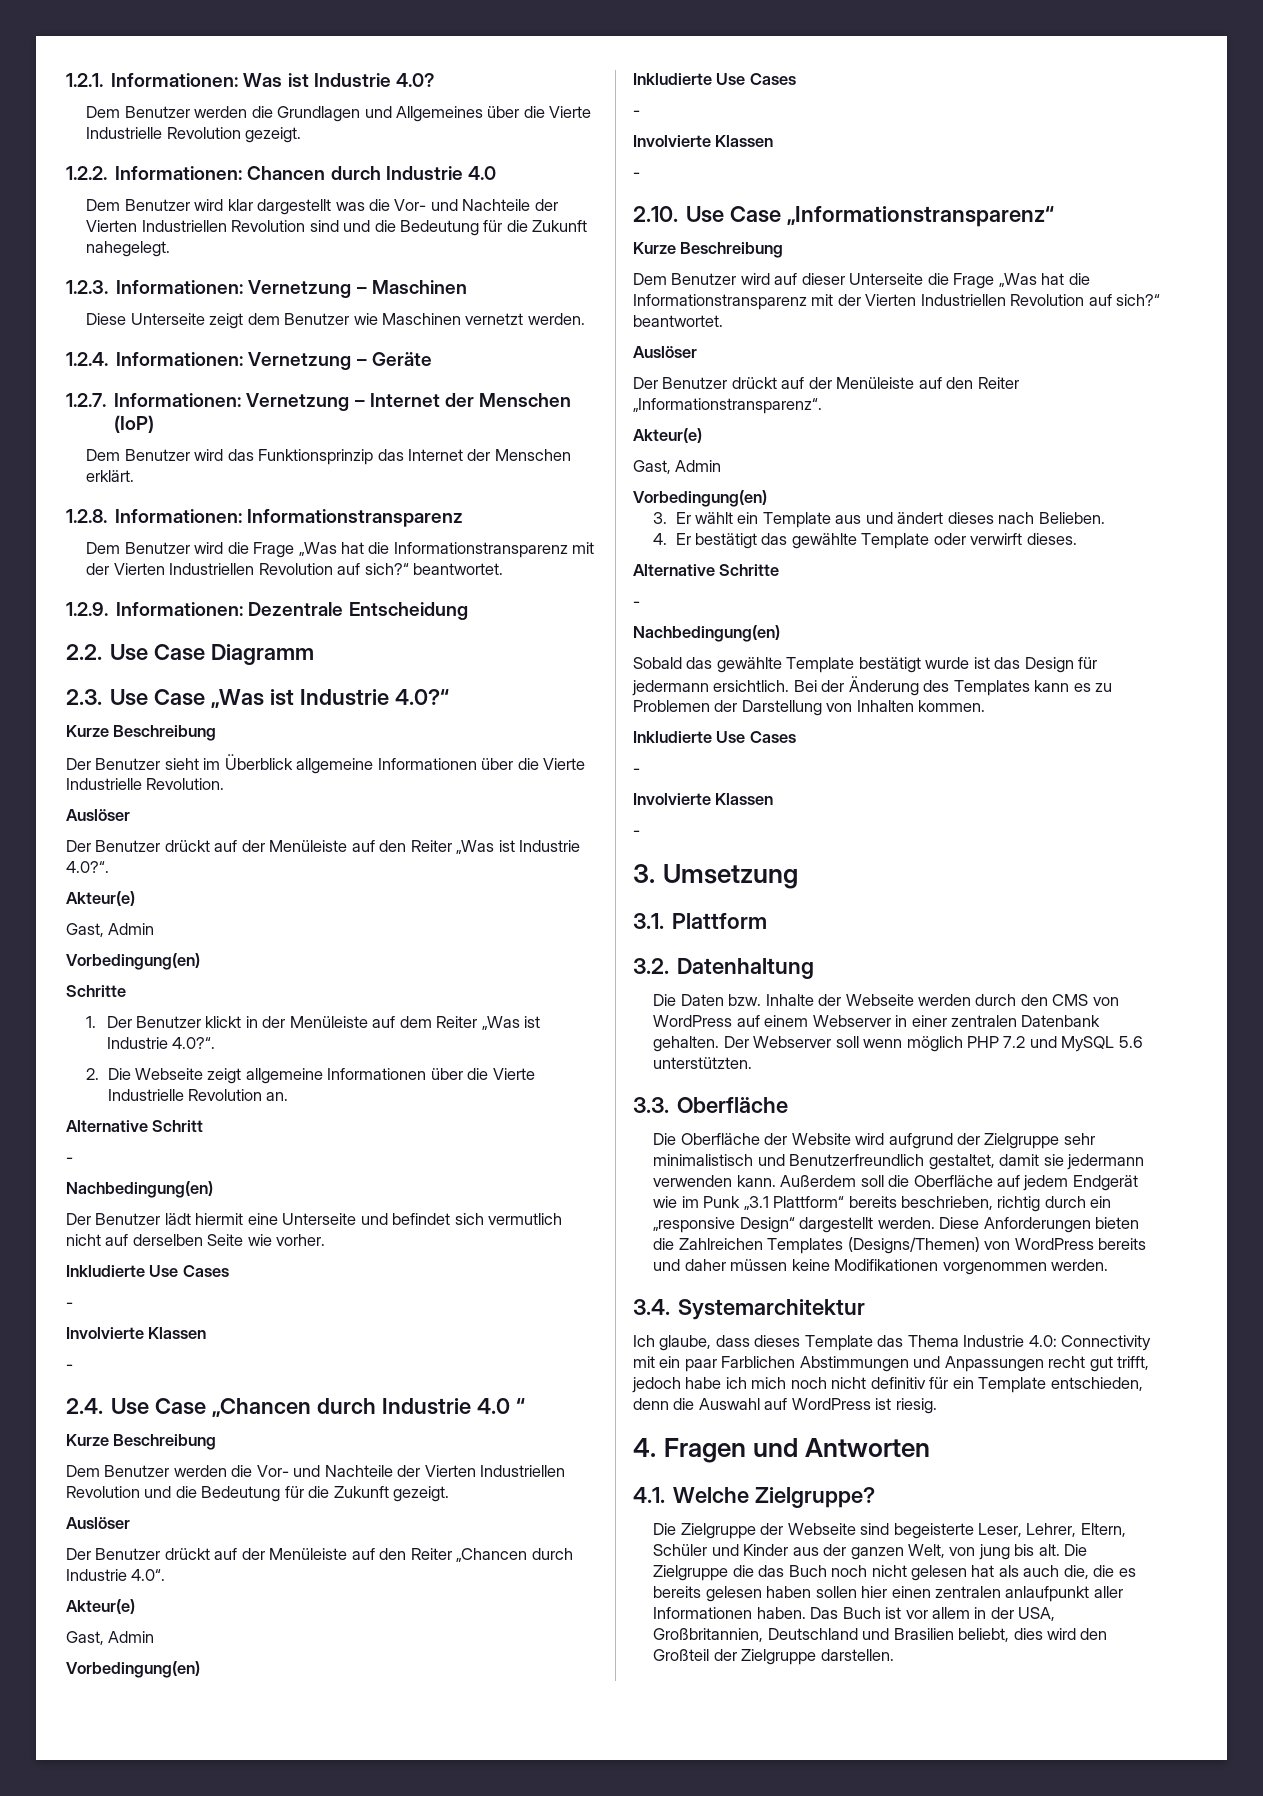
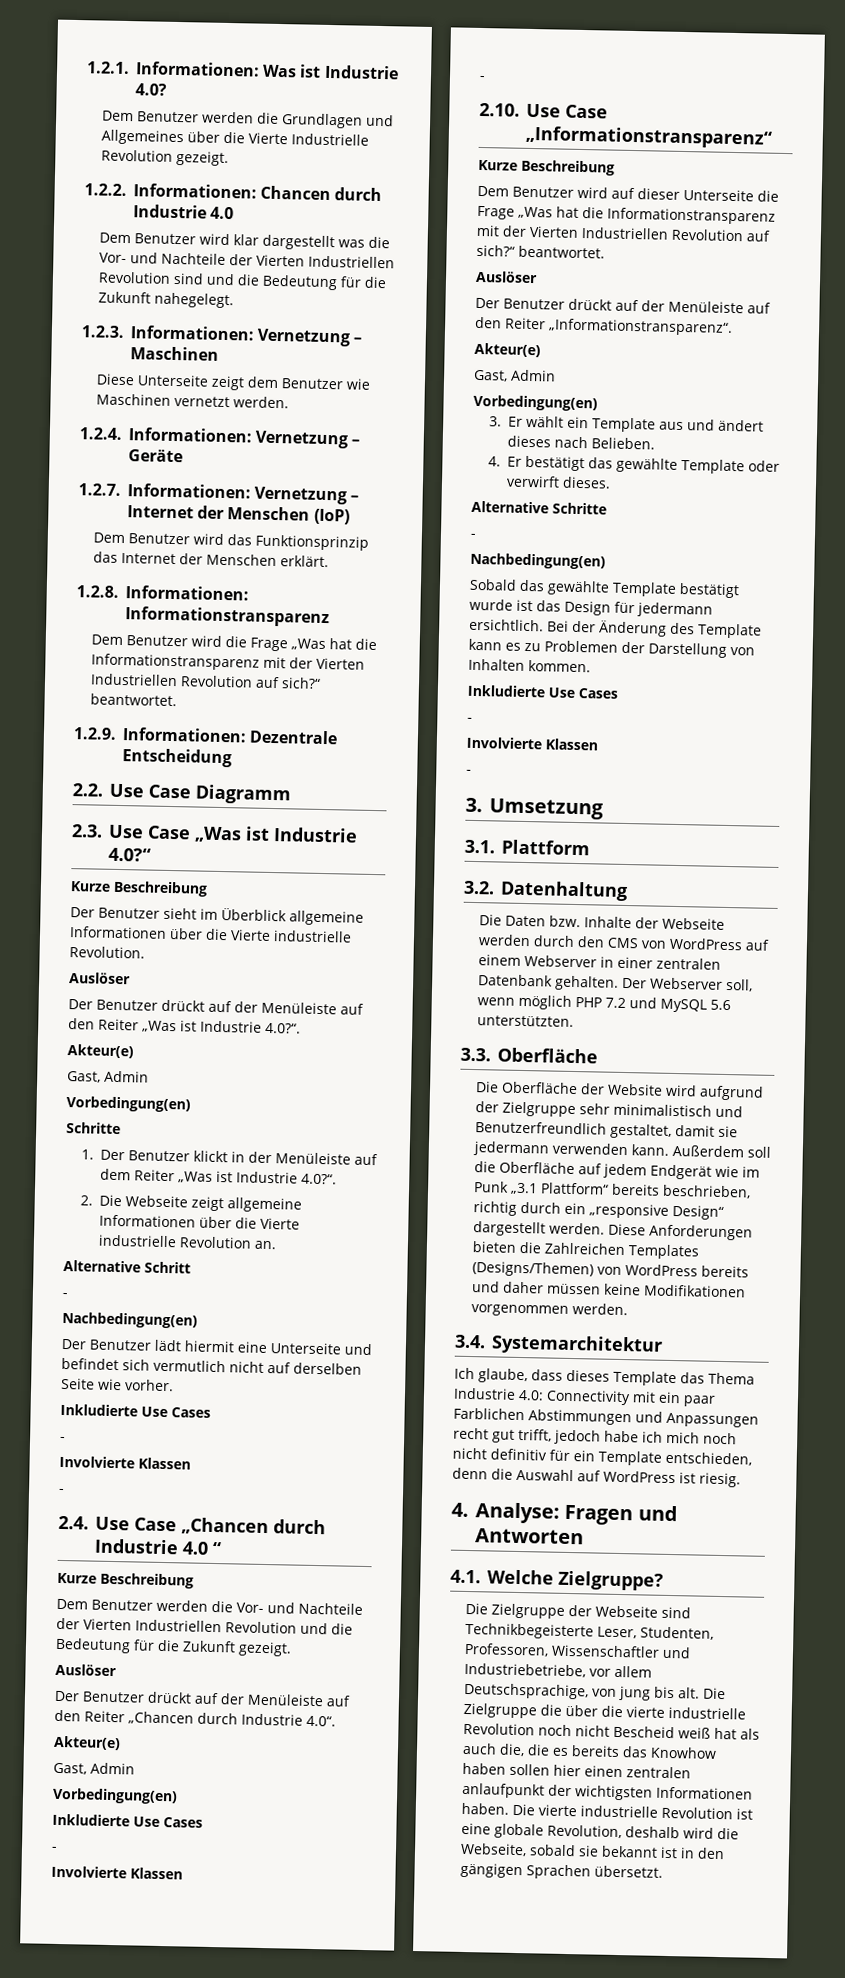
[66,778,142,790] Industrielle -> [273,930,352,943] industrielle
[107,1089,184,1101] Industrielle -> [97,1234,177,1248] industrielle
[953,680,1030,696] Templates -> [697,623,762,639] Template
[835,1036,859,1048] soll -> [725,978,753,992] soll,
(656, 1447) none -> [475,1502,560,1524] Analyse:
[893,1523,1126,1539] [653,1544,946,1560] begeisterte Leser, Lehrer, Eltern, Schüler und Kinder aus der ganzen Welt, -> [464,1622,714,1640] [463,1642,691,1659] [463,1662,652,1678] [463,1682,589,1700] Technikbegeisterte Leser, Studenten, Professoren, Wissenschaftler und Industriebetriebe, vor allem Deutschsprachige,
[758,1565,968,1581] das Buch noch nicht gelesen -> [564,1704,746,1720] [462,1722,711,1739] über die vierte industrielle Revolution noch nicht Bescheid weiß
[705,1586,762,1602] gelesen -> [621,1746,717,1759] das Knowhow
[1093,1586,1123,1598] [653,1607,1056,1621] [653,1628,1108,1642] [653,1649,894,1665] aller Informationen haben. Das Buch ist vor allem in der USA, Großbritannien, Deutschland und Brasilien beliebt, dies wird den Großteil der Zielgruppe darstellen. -> [547,1784,753,1801] [460,1802,753,1820] [460,1822,739,1840] [459,1842,725,1860] [459,1862,663,1880] der wichtigsten Informationen haben. Die vierte industrielle Revolution ist eine globale Revolution, deshalb wird die Webseite, sobald sie bekannt ist in den gängigen Sprachen übersetzt.

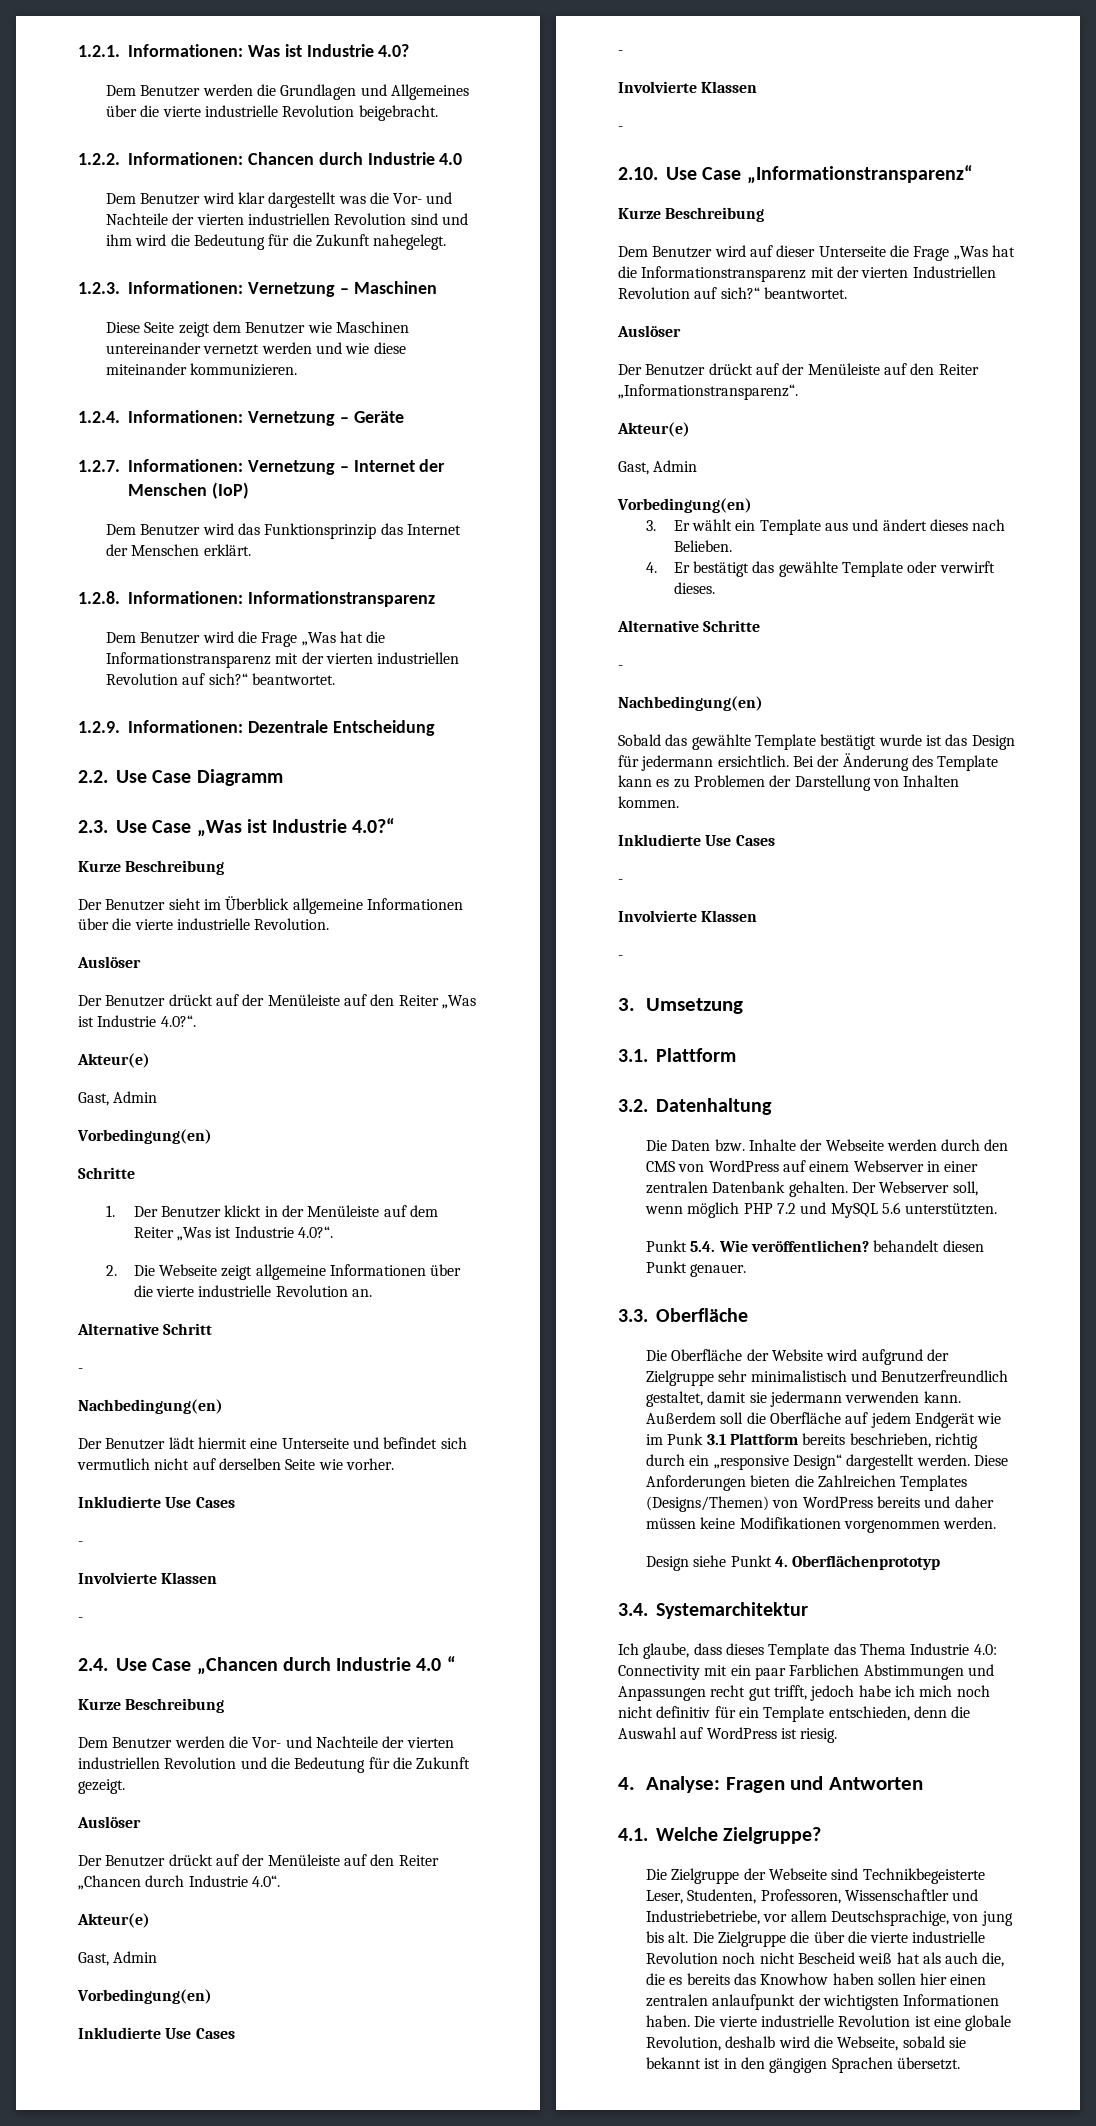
[247,132,369,146] [100,149,229,167] Vierte Industrielle Revolution gezeigt. -> [162,105,438,121] vierte industrielle Revolution beigebracht.
[255,254,395,269] Vierten Industriellen -> [196,213,330,225] vierten industriellen
(235, 279) none -> [105,234,167,246] ihm wird
[136,374,209,387] Unterseite -> [144,322,175,333] Seite
[173,395,289,409] vernetzt werden. -> [105,342,406,355] [105,363,298,376] untereinander vernetzt werden und wie diese miteinander kommunizieren.
[315,657,365,670] [89,673,178,687] Vierten Industriellen -> [325,652,460,664] vierten industriellen
[230,929,271,941] Vierte -> [134,919,173,930] vierte
[259,1217,300,1230] Vierte -> [156,1286,195,1297] vierte
[83,1618,222,1633] Vierten Industriellen -> [406,1737,454,1748] [78,1757,160,1769] vierten industriellen
[529,225,579,238] Vierten -> [861,267,909,278] vierten
(574, 1021) none -> [645,1240,984,1252] [645,1261,747,1277] // Punkt 5.4. Wie veröffentlichen? behandelt diesen Punkt genauer.
[509,1182,609,1195] „3.1 Plattform“ -> [706,1433,798,1445] 3.1 Plattform
(628, 1309) none -> [645,1555,941,1571] // Design siehe Punkt 4. Oberflächenprototyp

